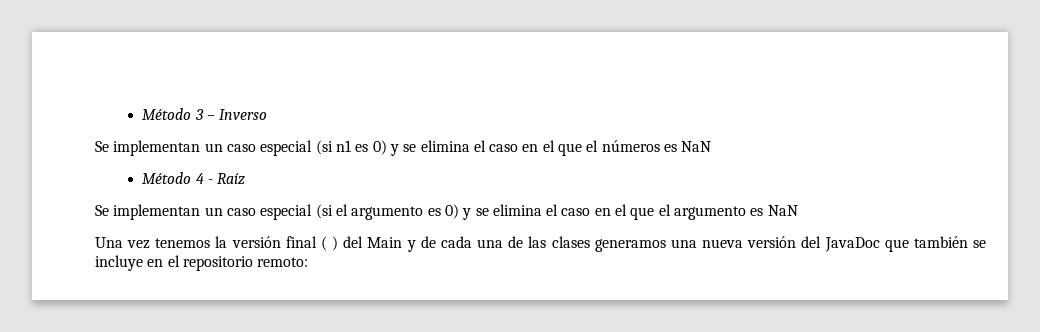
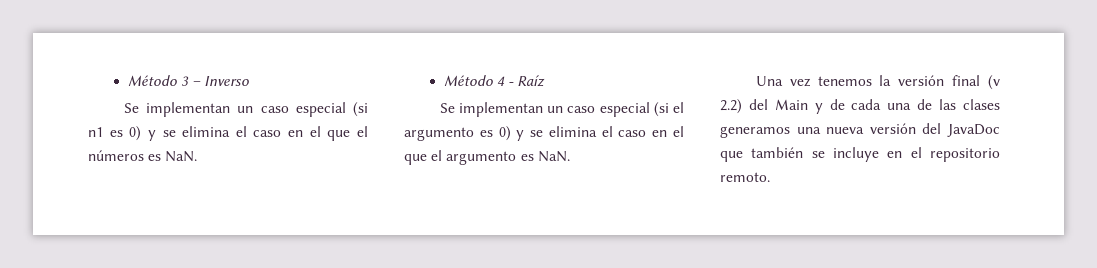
[681,141,712,152] NaN -> [165,151,198,162] NaN.
[767,205,798,216] NaN -> [537,151,570,162] NaN.
[320,236,339,251] ( ) -> [988,75,1000,90] [720,99,742,114] (v 2.2)
[257,257,309,267] remoto: -> [720,172,770,182] remoto.

